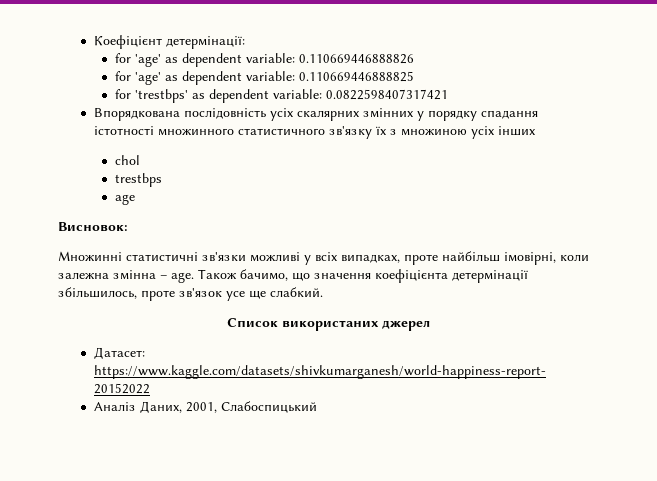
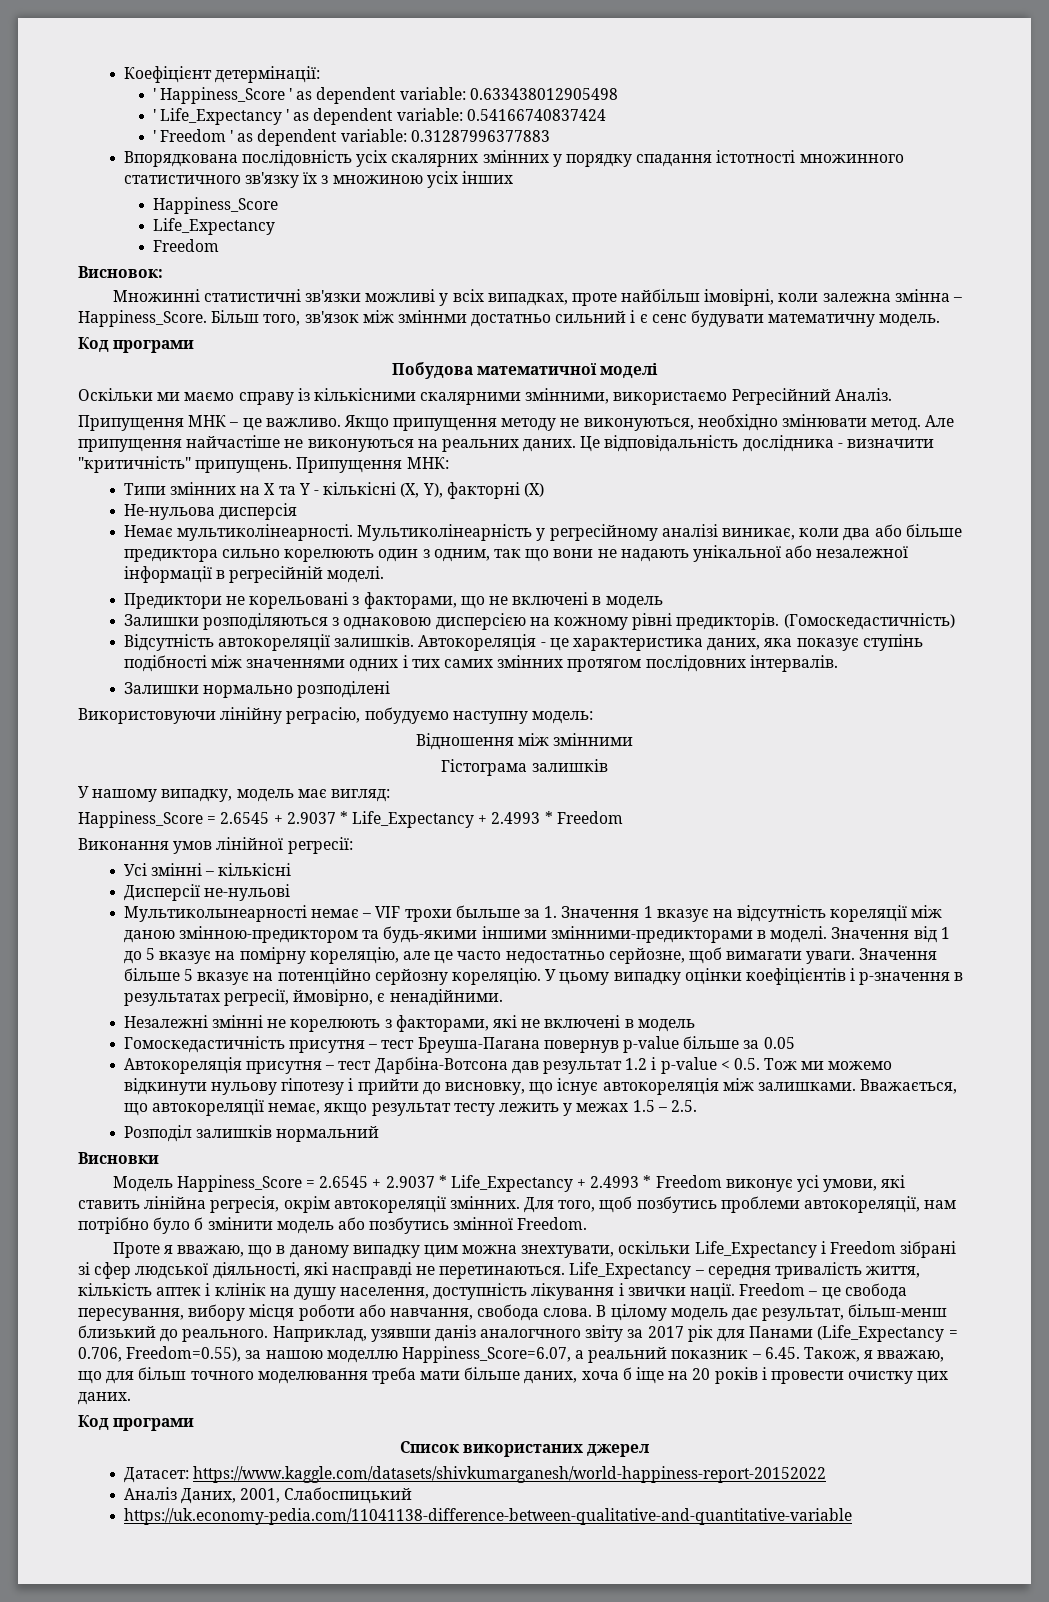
[114,53,414,67] [114,71,414,85] [114,89,448,103] for 'age' as dependent variable: 0.110669446888826 // for 'age' as dependent variable: 0.110669446888825 // for 'trestbps' as dependent variable: 0.0822598407317421 -> [152,87,618,104] [152,108,606,125] [152,129,550,146] ' Happiness_Score ' as dependent variable: 0.633438012905498 // ' Life_Expectancy ' as dependent variable: 0.54166740837424 // ' Freedom ' as dependent variable: 0.31287996377883
[114,155,140,165] [114,173,162,187] [114,194,135,205] chol // trestbps // age -> [152,197,278,214] [152,218,275,235] [152,239,219,252] Happiness_Score // Life_Expectancy // Freedom
[171,269,528,283] [58,287,323,301] age. Також бачимо, що значення коефіцієнта детермінації збільшилось, проте зв'язок усе ще слабкий. -> [78,310,941,327] [78,337,195,353] [391,362,659,379] [78,388,892,405] [78,414,955,431] [78,435,935,452] [78,456,449,473] [123,482,544,499] [123,503,298,520] [123,524,962,541] [123,545,909,562] [123,566,385,583] [123,592,663,609] [123,613,955,630] [123,634,923,651] [123,655,838,672] [123,681,391,698] [78,707,593,724] [415,733,634,750] [441,759,608,776] [78,786,390,802] [78,811,623,828] [78,837,353,854] [123,863,292,876] [123,884,291,901] [123,905,943,922] [123,926,950,943] [123,947,938,964] [123,968,964,985] [123,989,503,1006] [123,1015,695,1032] [123,1036,795,1053] [123,1057,893,1074] [123,1078,958,1095] [123,1099,697,1116] [123,1125,380,1142] [78,1152,159,1164] [112,1175,906,1192] [78,1196,957,1213] [78,1217,588,1234] [112,1241,957,1258] [78,1262,921,1279] [78,1283,907,1300] [78,1304,948,1321] [78,1325,958,1342] [78,1346,945,1363] [78,1367,949,1384] [78,1392,131,1405] [78,1415,195,1431] Happiness_Score. Більш того, зв'язок між зміннми достатньо сильний і є сенс будувати математичну модель. // Код програми // Побудова математичної моделі // Оскільки ми маємо справу із кількісними скалярними змінними, використаємо Регресійний Аналіз. // Припущення МНК – це важливо. Якщо припущення методу не виконуються, необхідно змінювати метод. Але припущення найчастіше не виконуються на реальних даних. Це відповідальність дослідника - визначити "критичність" припущень. Припущення МНК: // Типи змінних на X та Y - кількісні (X, Y), факторні (X) // Не-нульова дисперсія // Немає мультиколінеарності. Мультиколінеарність у регресійному аналізі виникає, коли двa або більше предиктора сильно корелюють один з одним, так що вони не надають унікальної або незалежної інформації в регресійній моделі. // Предиктори не корельовані з факторами, що не включені в модель // Залишки розподіляються з однаковою дисперсією на кожному рівні предикторів. (Гомоскедастичність) // Відсутність автокореляції залишків. Автокореляція - це характеристика даних, яка показує ступінь подібності між значеннями одних і тих самих змінних протягом послідовних інтервалів. // Залишки нормально розподілені // Використовуючи лінійну реграсію, побудуємо наступну модель: // Відношення між змінними // Гістограма залишків // У нашому випадку, модель має вигляд: // Happiness_Score = 2.6545 + 2.9037 * Life_Expectancy + 2.4993 * Freedom // Виконання умов лінійної регресії: // Усі змінні – кількісні // Дисперсії не-нульові // Мультиколынеарності немає – VIF трохи быльше за 1. Значення 1 вказує на відсутність кореляції між даною змінною-предиктором та будь-якими іншими змінними-предикторами в моделі. Значення від 1 до 5 вказує на помірну кореляцію, але це часто недостатньо серйозне, щоб вимагати уваги. Значення більше 5 вказує на потенційно серйозну кореляцію. У цьому випадку оцінки коефіцієнтів і p-значення в результатах регресії, ймовірно, є ненадійними. // Незалежні змінні не корелюють з факторами, які не включені в модель // Гомоскедастичність присутня – тест Бреуша-Пагана повернув p-value більше за 0.05 // Автокореляція присутня – тест Дарбіна-Вотсона дав результат 1.2 і p-value < 0.5. Тож ми можемо відкинути нульову гіпотезу і прийти до висновку, що існує автокореляція між залишками. Вважається, що автокореляції немає, якщо результат тесту лежить у межах 1.5 – 2.5. // Розподіл залишків нормальний // Висновки // Модель Happiness_Score = 2.6545 + 2.9037 * Life_Expectancy + 2.4993 * Freedom виконує усі умови, які ставить лінійна регресія, окрім автокореляції змінних. Для того, щоб позбутись проблеми автокореляції, нам потрібно було б змінити модель або позбутись змінної Freedom. // Проте я вважаю, що в даному випадку цим можна знехтувати, оскільки Life_Expectancy і Freedom зібрані зі сфер людської діяльності, які насправді не перетинаються. Life_Expectancy – середня тривалість життя, кількість аптек і клінік на душу населення, доступність лікування і звички нації. Freedom – це свобода пересування, вибору місця роботи або навчання, свобода слова. В цілому модель дає результат, більш-менш близький до реального. Наприклад, узявши даніз аналогчного звіту за 2017 рік для Панами (Life_Expectancy = 0.706, Freedom=0.55), за нашою моделлю Happiness_Score=6.07, а реальний показник – 6.45. Також, я вважаю, що для більш точного моделювання треба мати більше даних, хоча б іще на 20 років і провести очистку цих даних. // Код програми
(318, 407) none -> [123,1508,852,1525] // https://uk.economy-pedia.com/11041138-difference-between-qualitative-and-quantitative-variable

